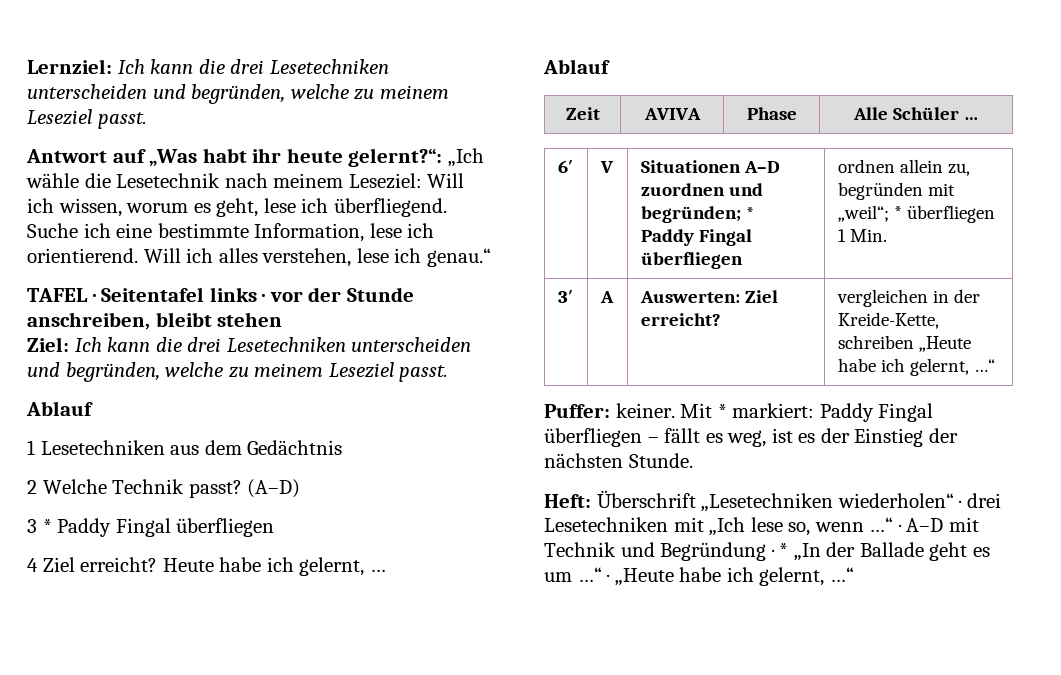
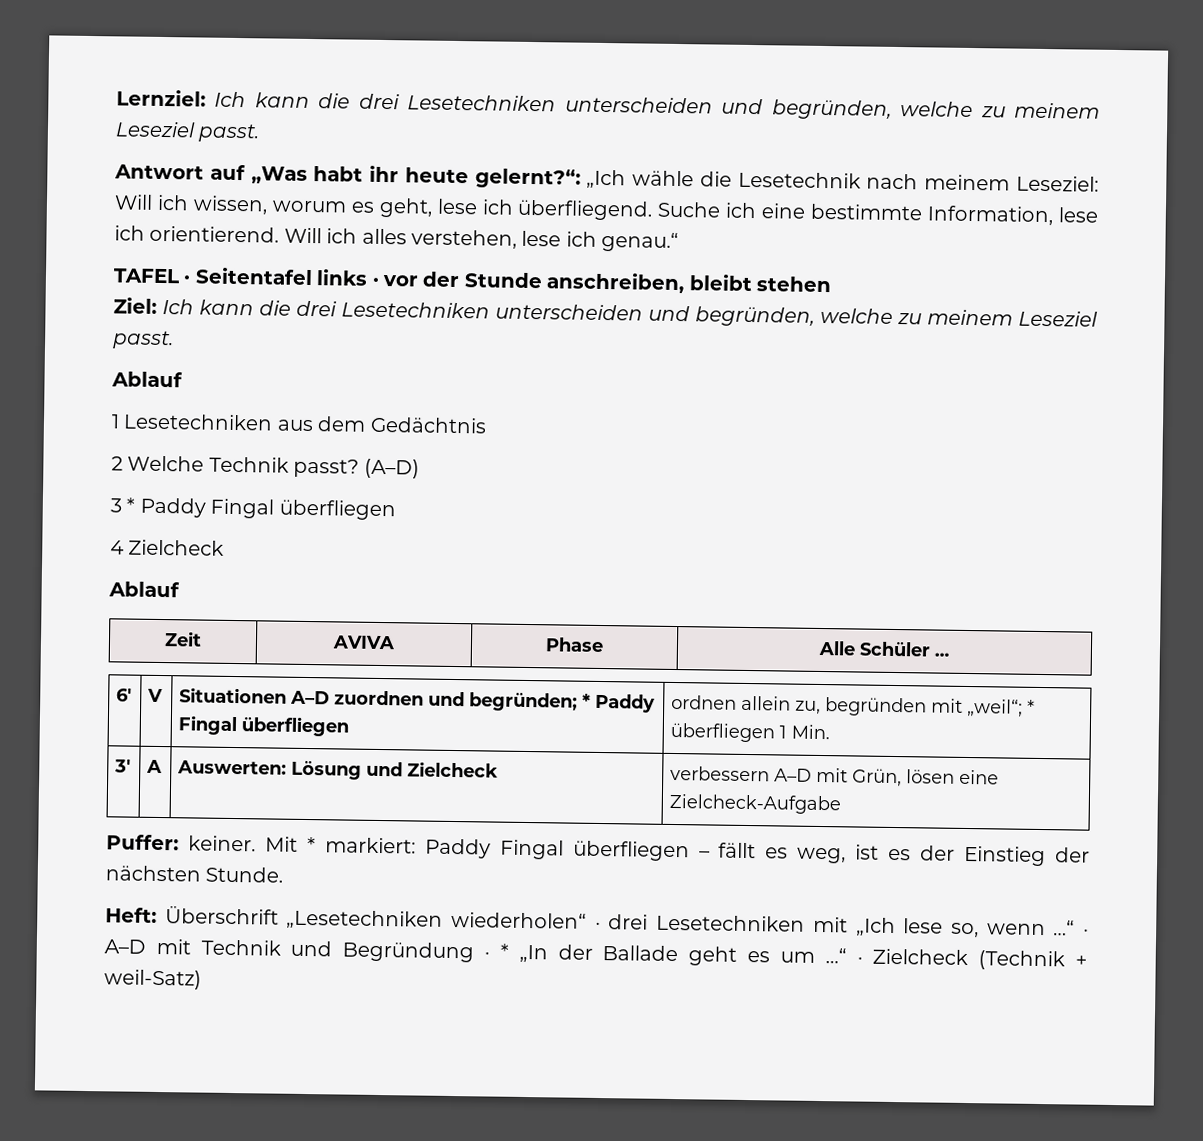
[42,557,386,576] Ziel erreicht? Heute habe ich gelernt, … -> [128,539,225,556] Zielcheck
[744,290,778,303] [640,313,721,326] [836,289,980,307] [837,312,939,329] [837,335,971,352] [837,358,995,376] Ziel erreicht? | vergleichen in der Kreide-Kette, schreiben „Heute habe ich gelernt, …“ -> [291,760,499,780] [670,765,1000,787] [669,793,842,815] Lösung und Zielcheck | verbessern A–D mit Grün, lösen eine Zielcheck-Aufgabe
[614,567,854,586] „Heute habe ich gelernt, …“ -> [872,948,1089,971] [104,969,202,990] Zielcheck (Technik + weil-Satz)

